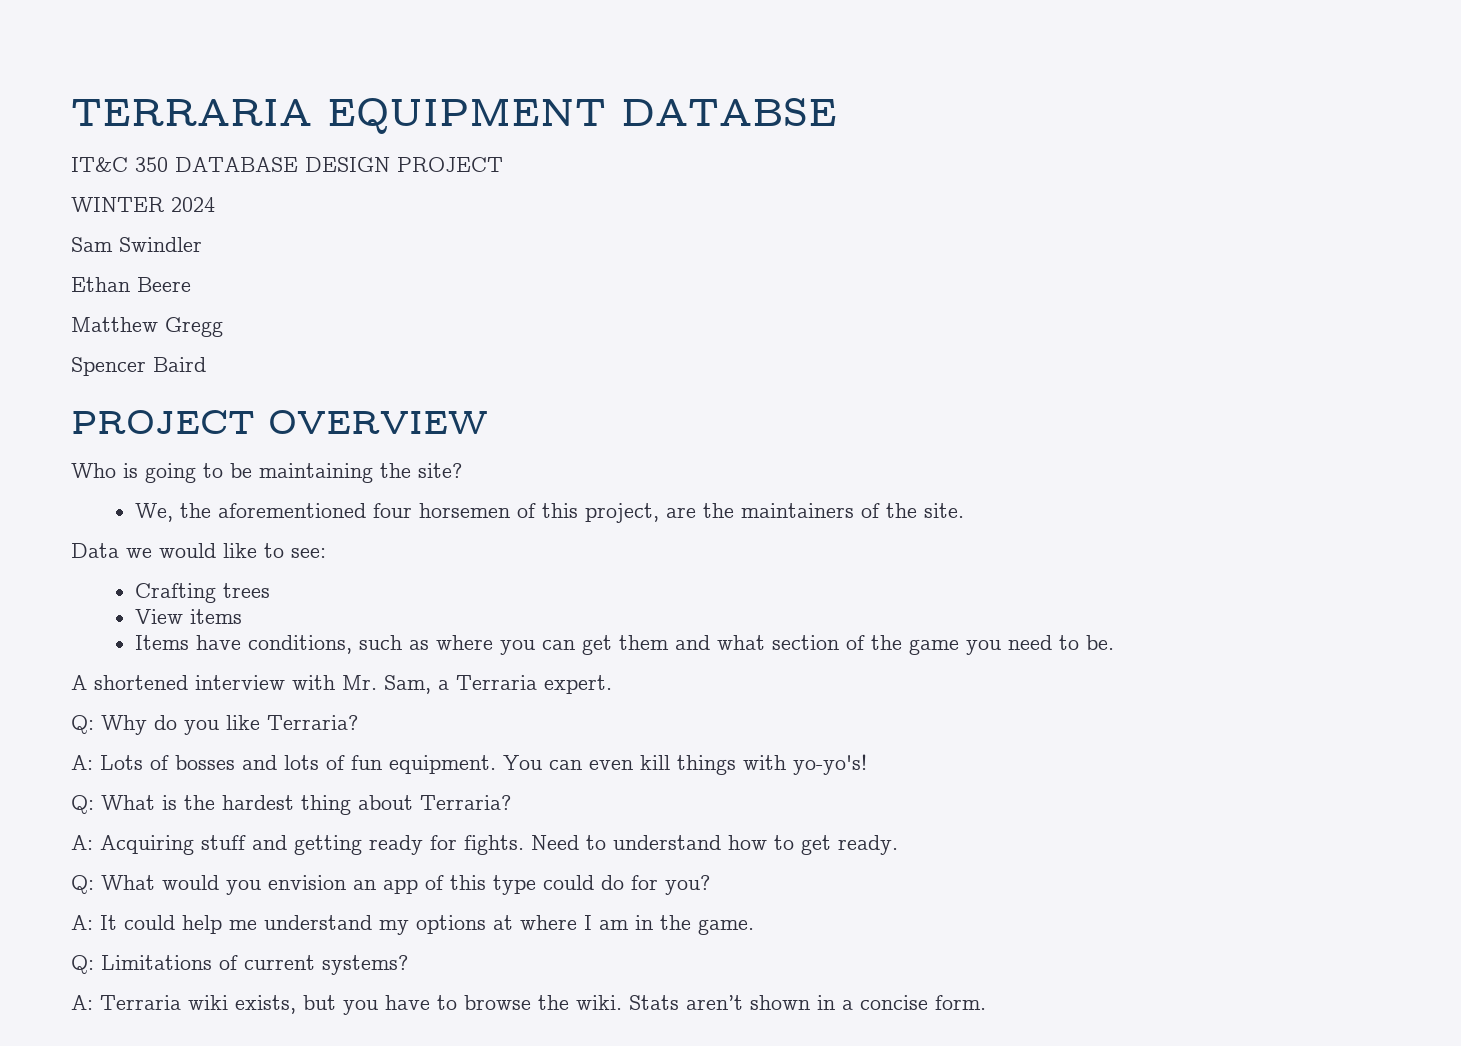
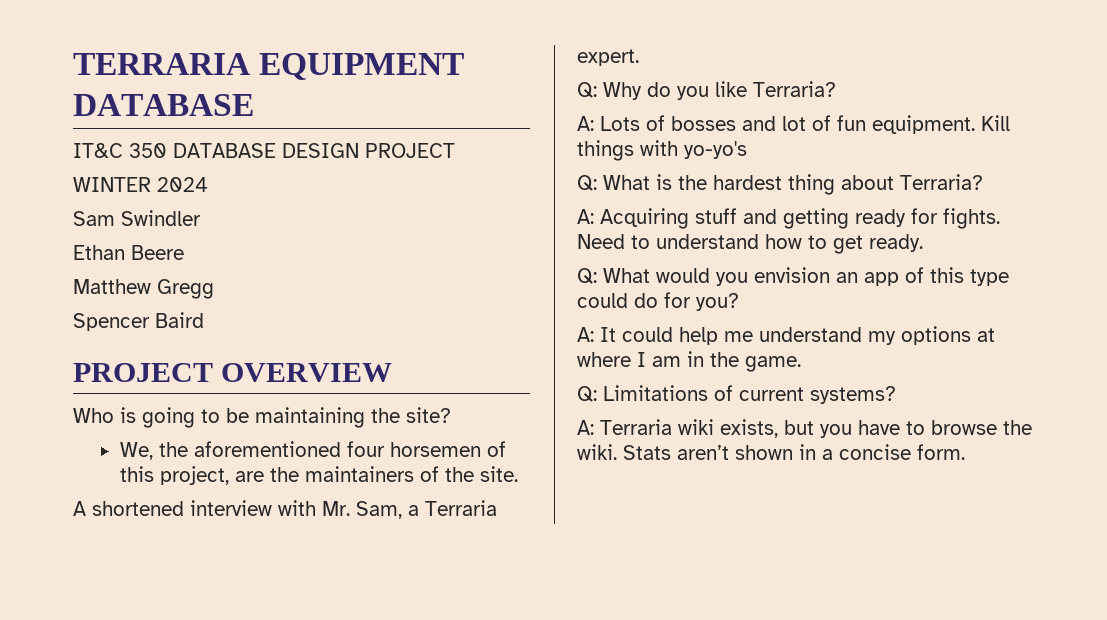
[621,98,837,126] DATABSE -> [73,94,254,116] DATABASE
[71,543,326,558] [135,583,271,603] [135,609,243,624] [135,635,1115,655] // Data we would like to see: // Crafting trees // View items // Items have conditions, such as where you can get them and what section of the game you need to be. -> (518, 474) none
[284,755,319,770] lots -> [782,116,806,131] lot
[503,755,670,770] You can even kill -> [981,115,1010,131] Kill
[793,754,867,775] yo-yo's! -> [684,141,747,159] yo-yo's

